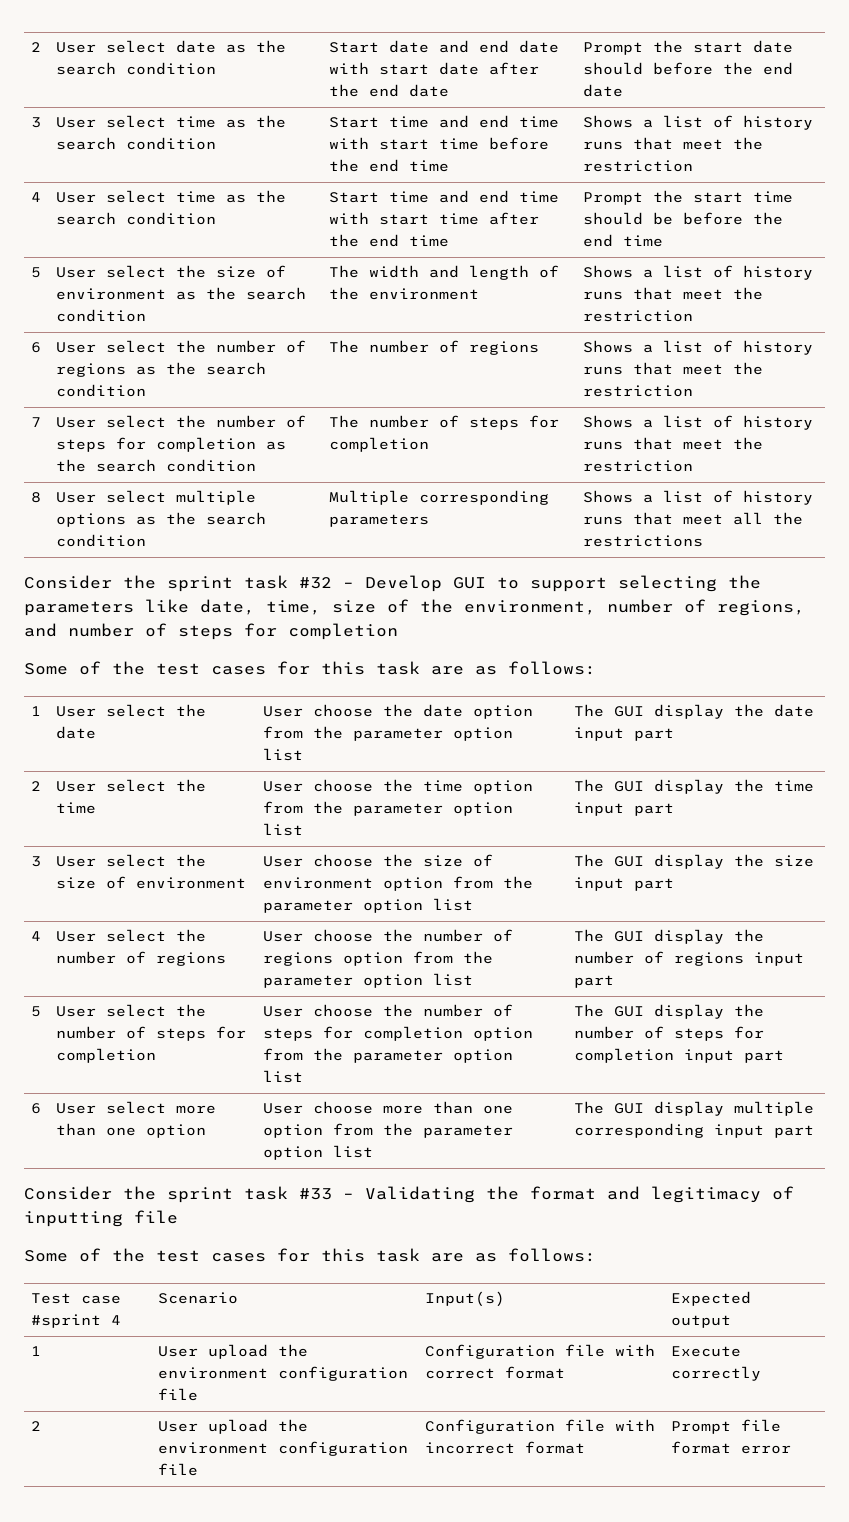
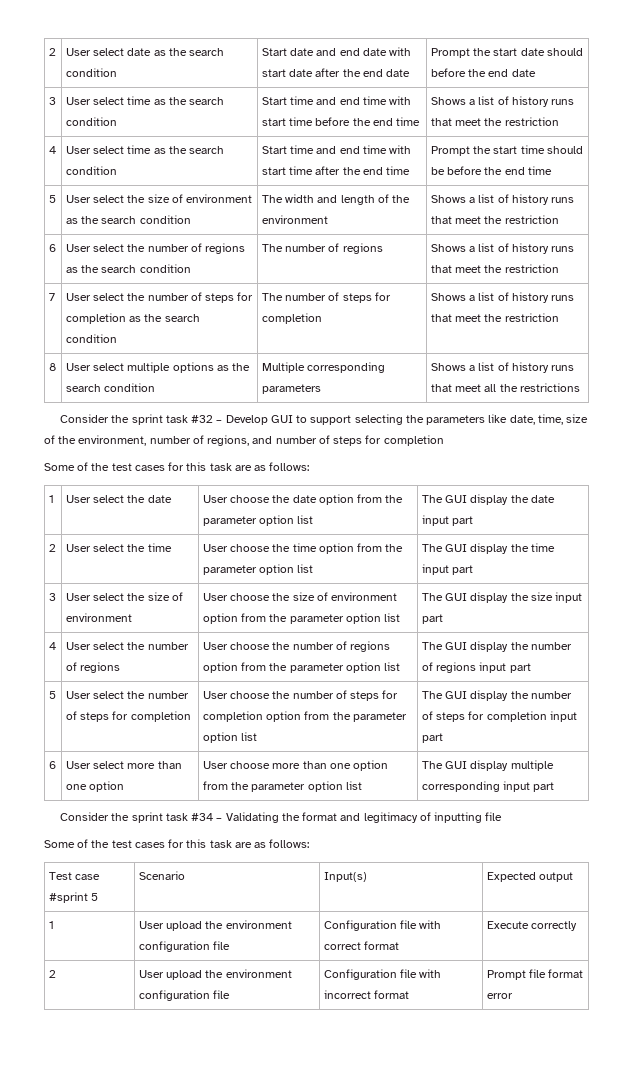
[299,1188,332,1200] #33 -> [191,813,214,821] #34
[111,1315,122,1325] 4 -> [91,893,99,901] 5

